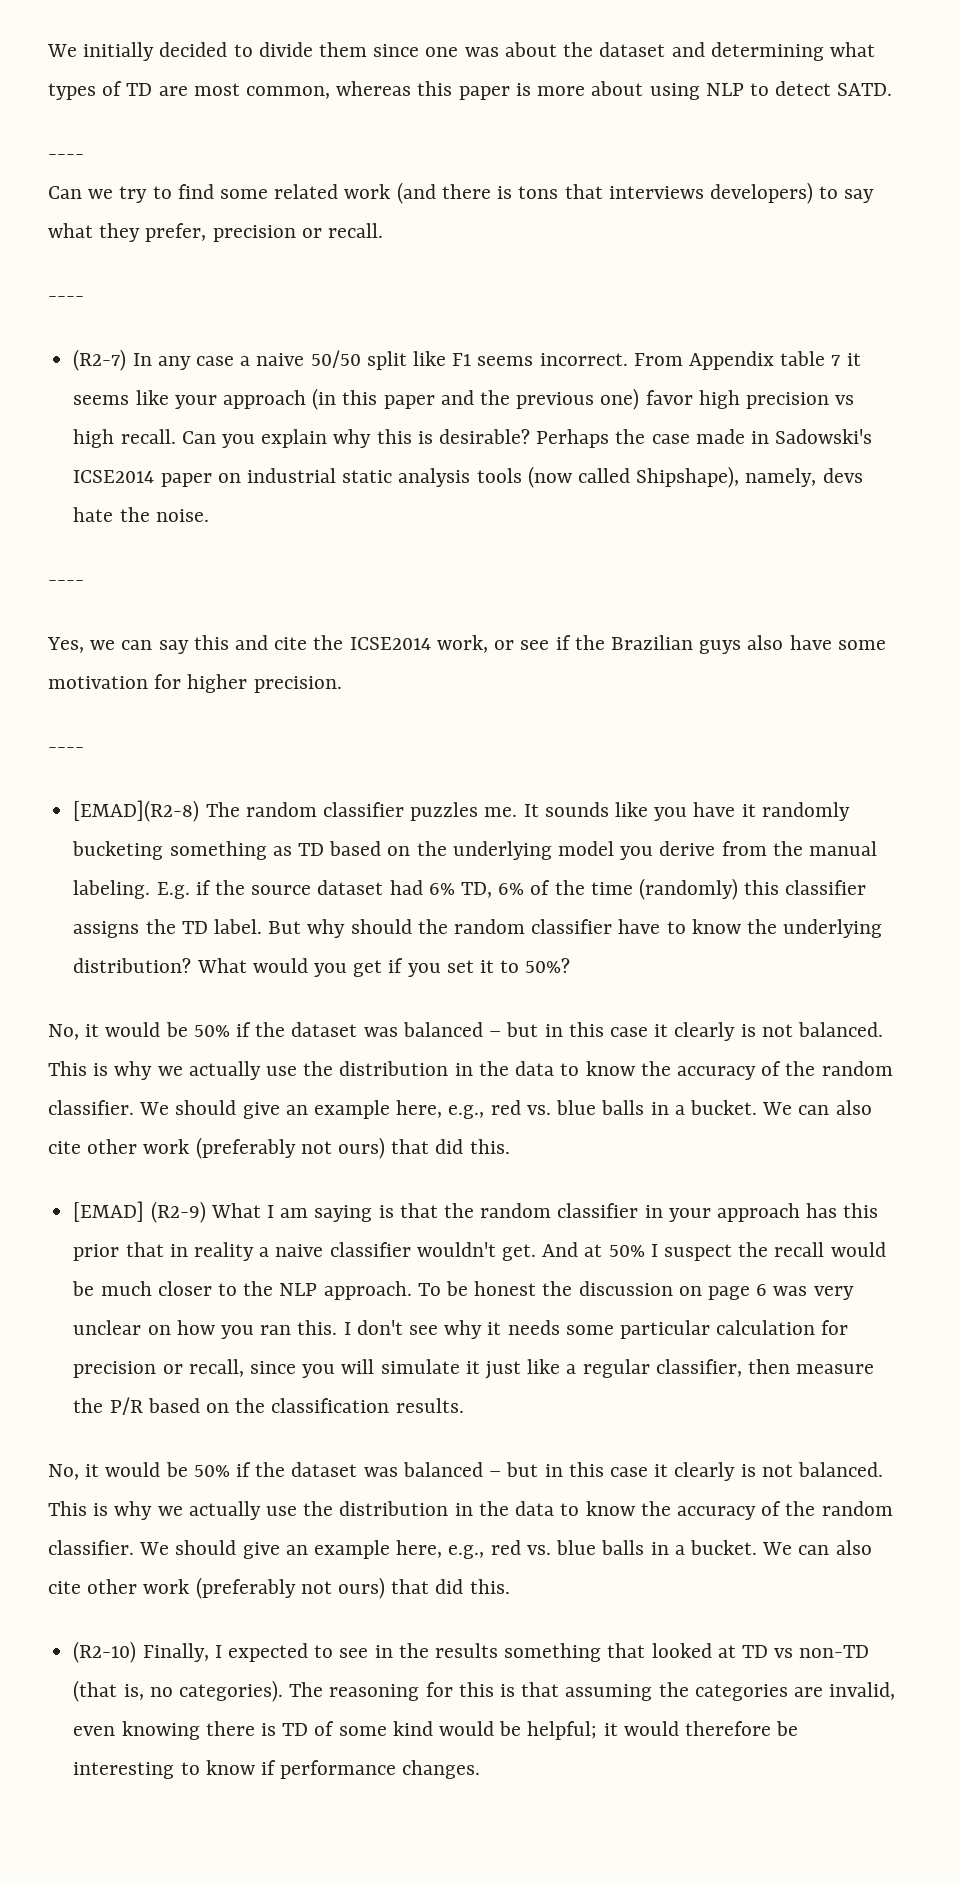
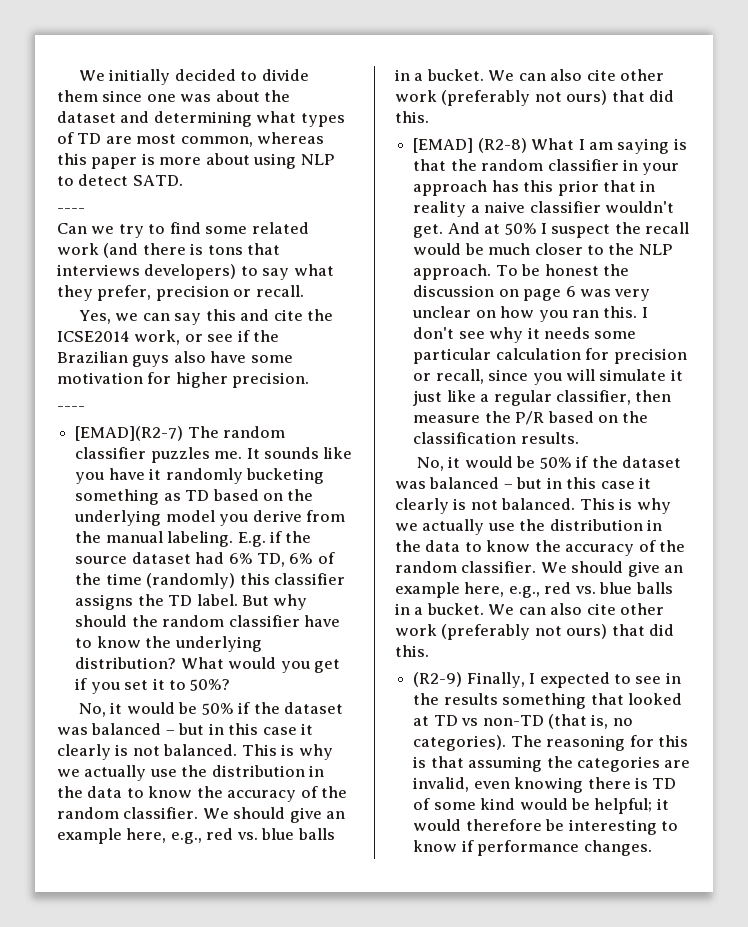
[48,296,84,302] [73,349,861,371] [73,388,855,410] [73,429,873,448] [73,466,863,488] [73,507,209,522] [48,580,84,586] // ---- // (R2-7) In any case a naive 50/50 split like F1 seems incorrect. From Appendix table 7 it seems like your approach (in this paper and the previous one) favor high precision vs high recall. Can you explain why this is desirable? Perhaps the case made in Sadowski's ICSE2014 paper on industrial static analysis tools (now called Shipshape), namely, devs hate the noise. // ---- -> (304, 291) none
[73,800,200,822] [EMAD](R2-8) -> [75,426,184,441] [EMAD](R2-7)
[150,1201,206,1223] (R2-9) -> [477,138,527,153] (R2-8)
[73,1641,137,1663] (R2-10) -> [413,672,463,687] (R2-9)

